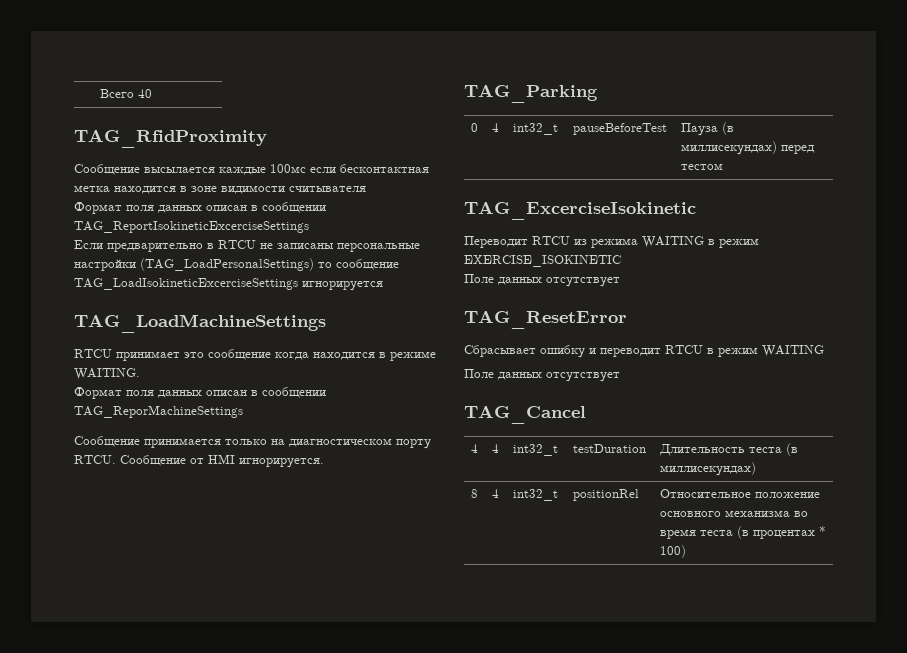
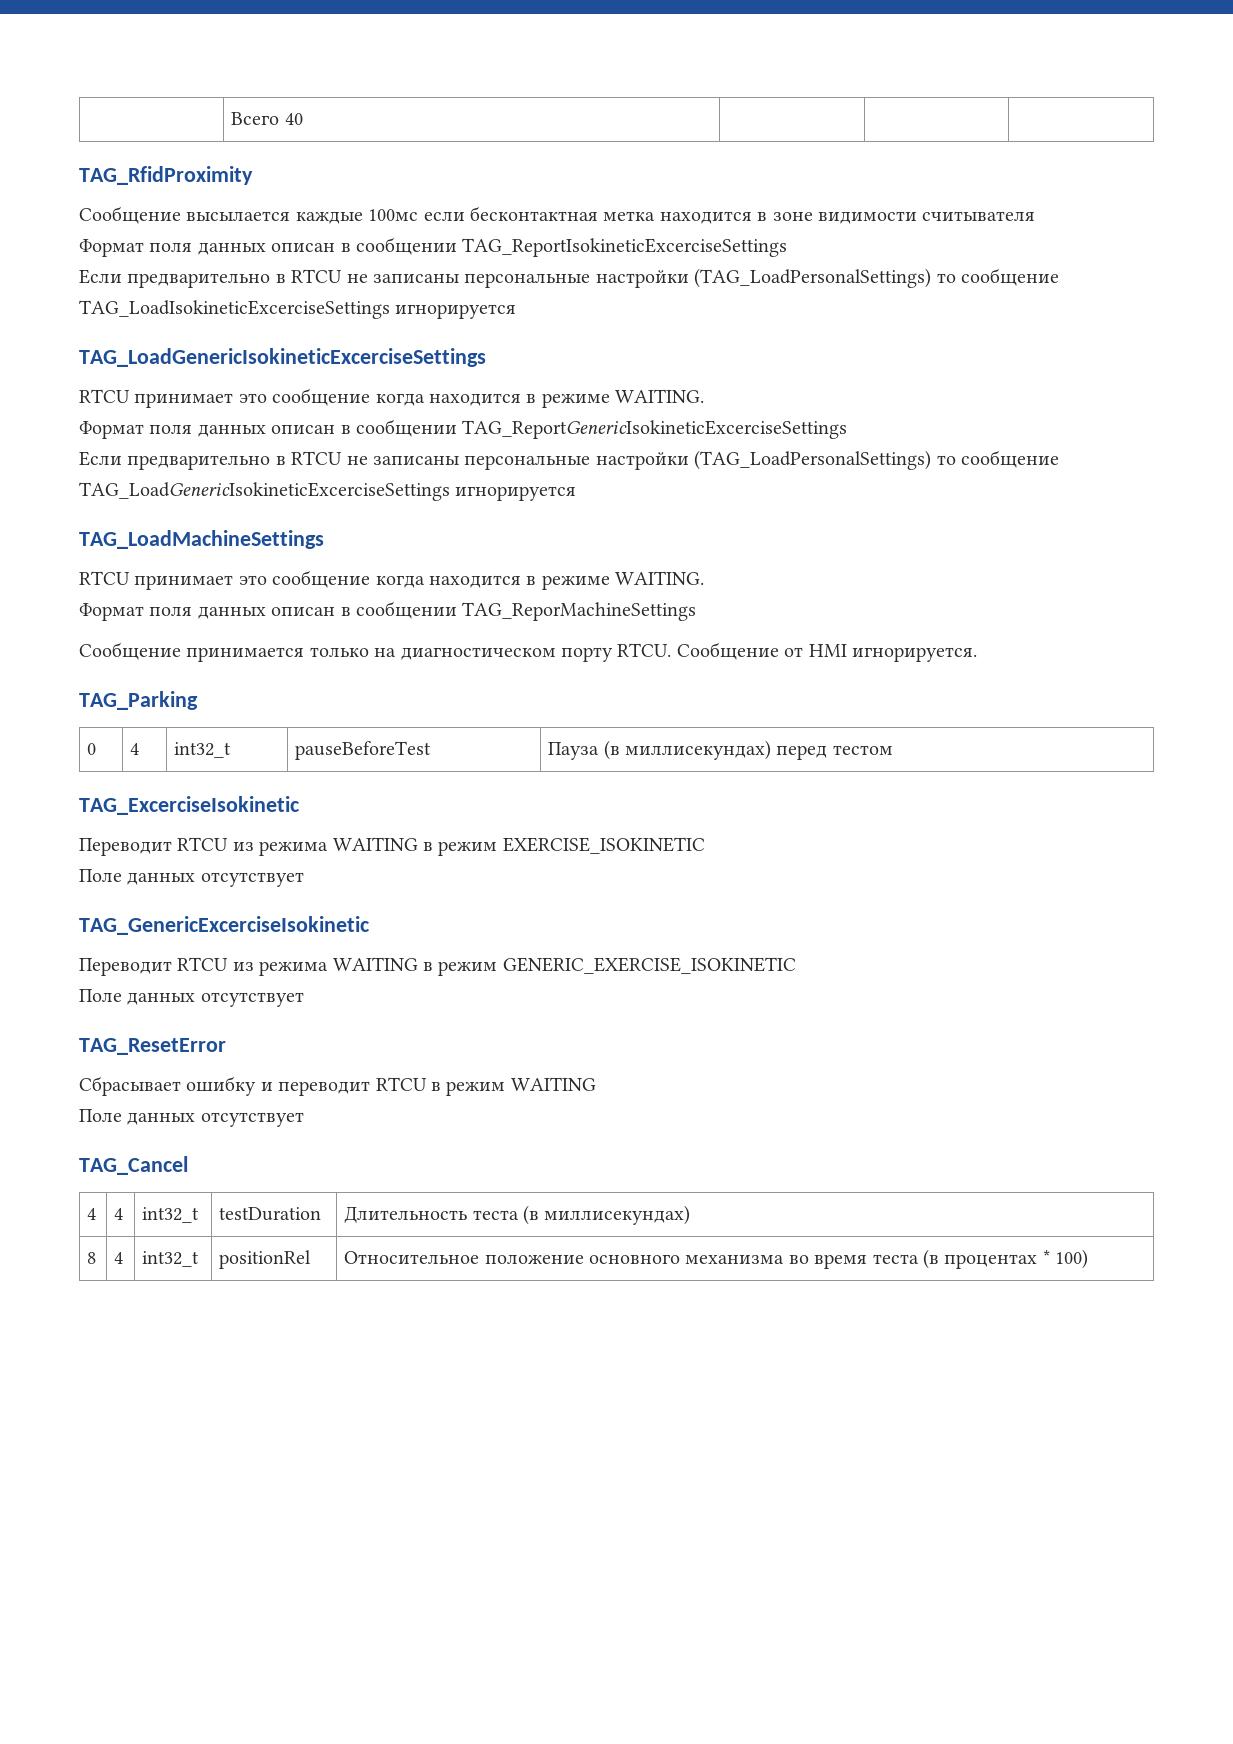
(383, 286) none -> [79,348,486,367] [79,388,705,408] [79,419,848,439] [79,450,1059,470] [79,482,577,501] // TAG_LoadGenericIsokineticExcerciseSettings // RTCU принимает это сообщение когда находится в режиме WAITING. // Формат поля данных описан в сообщении TAG_ReportGenericIsokineticExcerciseSettings // Если предварительно в RTCU не записаны персональные настройки (TAG_LoadPersonalSettings) то сообщение TAG_LoadGenericIsokineticExcerciseSettings игнорируется
(620, 282) none -> [79,916,369,935] [79,957,796,976] [79,989,304,1007] // TAG_GenericExcerciseIsokinetic // Переводит RTCU из режима WAITING в режим GENERIC_EXERCISE_ISOKINETIC // Поле данных отсутствует

